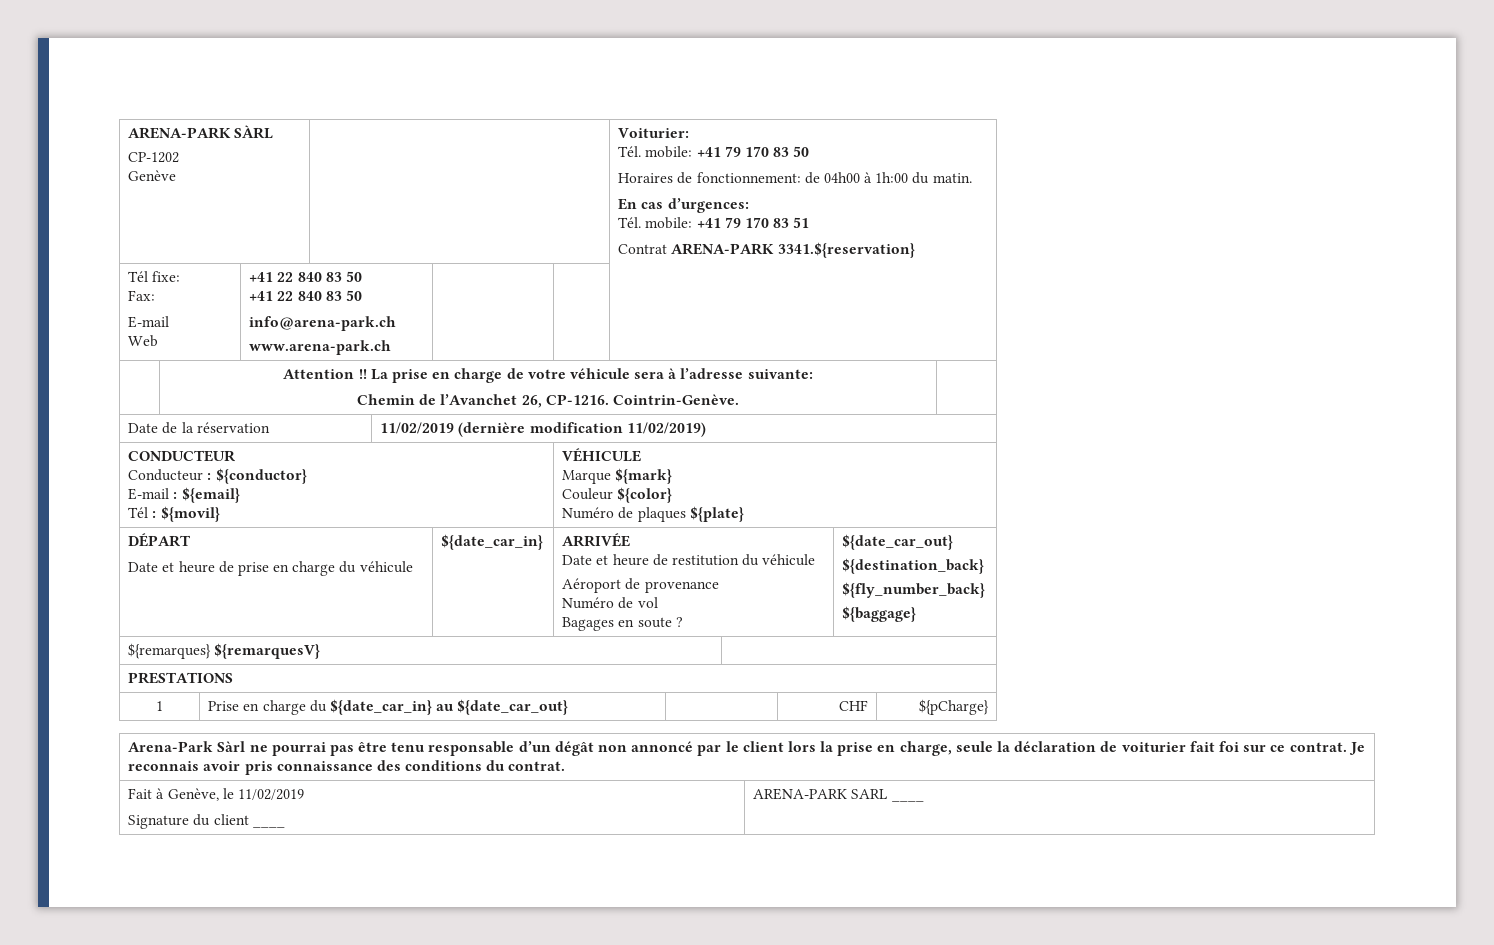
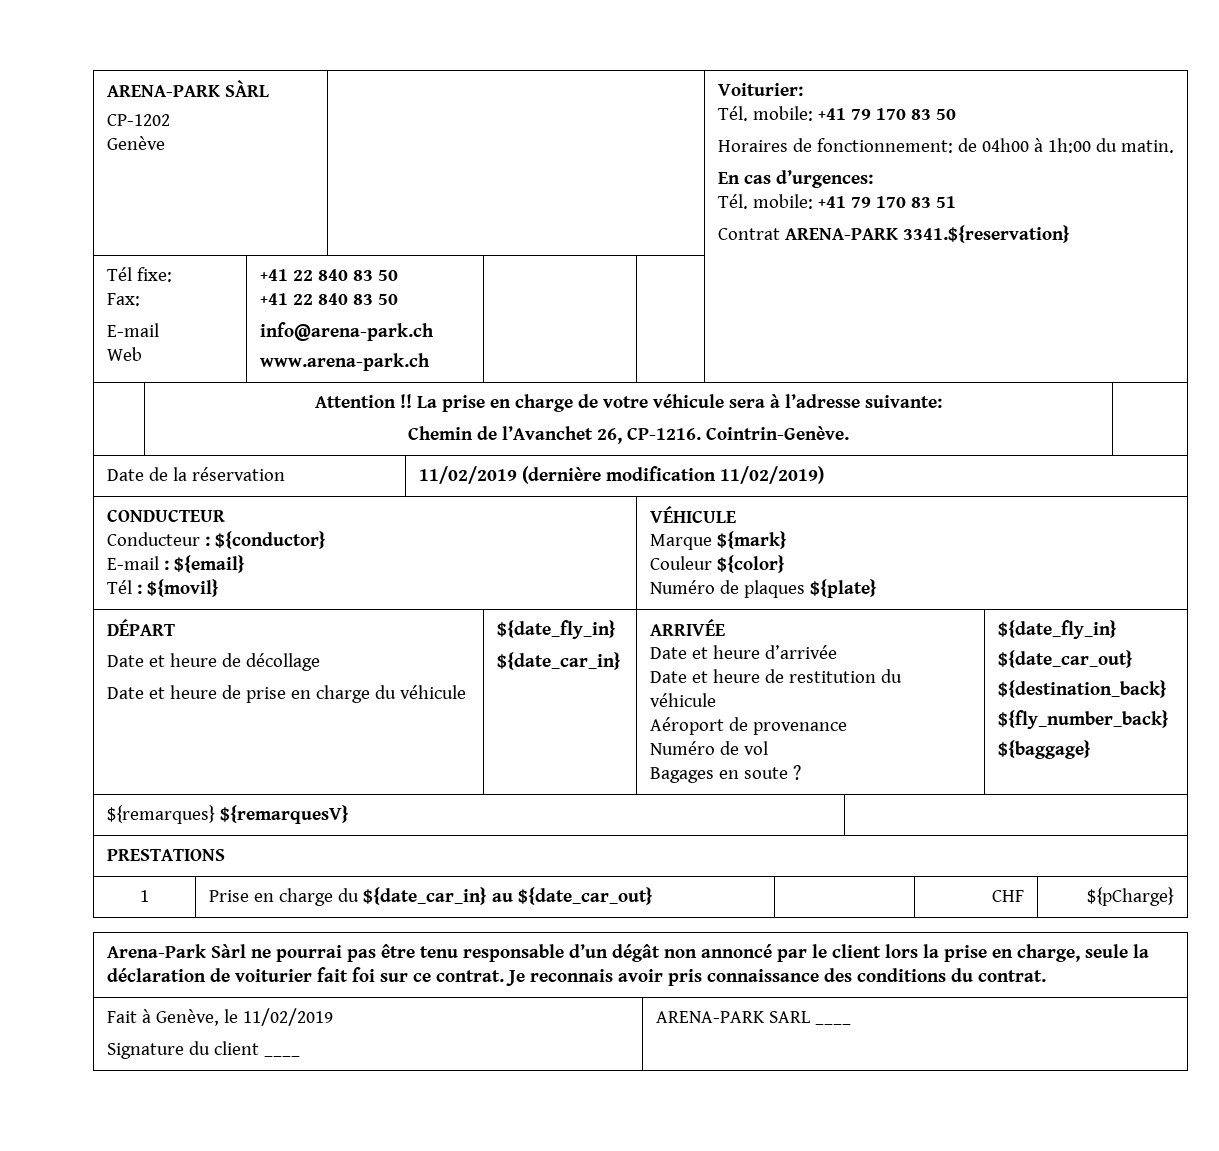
(191, 540) none -> [106,653,320,671] // Date et heure de décollage
(413, 567) none -> [496,620,616,639] ${date_fly_in} //
(631, 540) none -> [649,645,837,659] // Date et heure d’arrivée
(683, 622) none -> [997,620,1117,639] ${date_fly_in} //

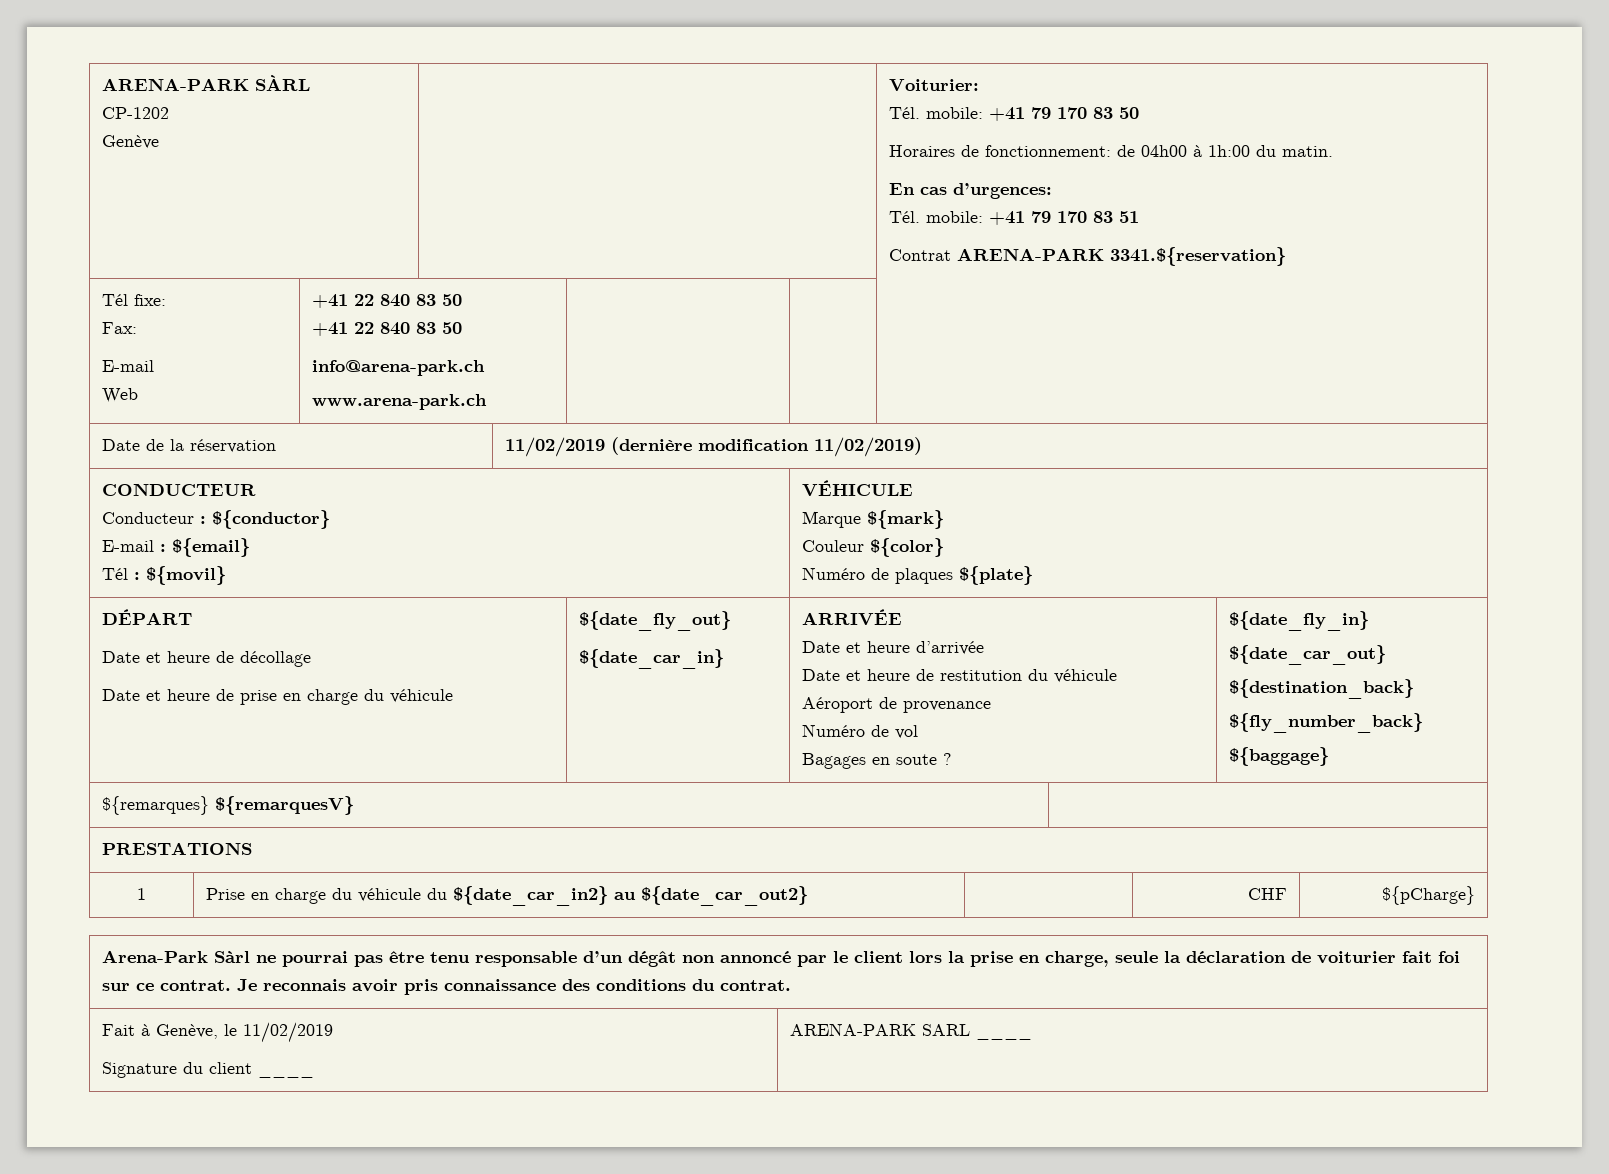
[315,394,942,412] [408,426,849,444] // | Attention !! La prise en charge de votre véhicule sera à l’adresse suivante: // Chemin de l’Avanchet 26, CP-1216. Cointrin-Genève. | -> (488, 402) none
[496,620,616,639] ${date_fly_in} -> [579,611,732,631] ${date_fly_out}
[362,887,653,905] ${date_car_in} au ${date_car_out} -> [358,886,809,906] véhicule du ${date_car_in2} au ${date_car_out2}

